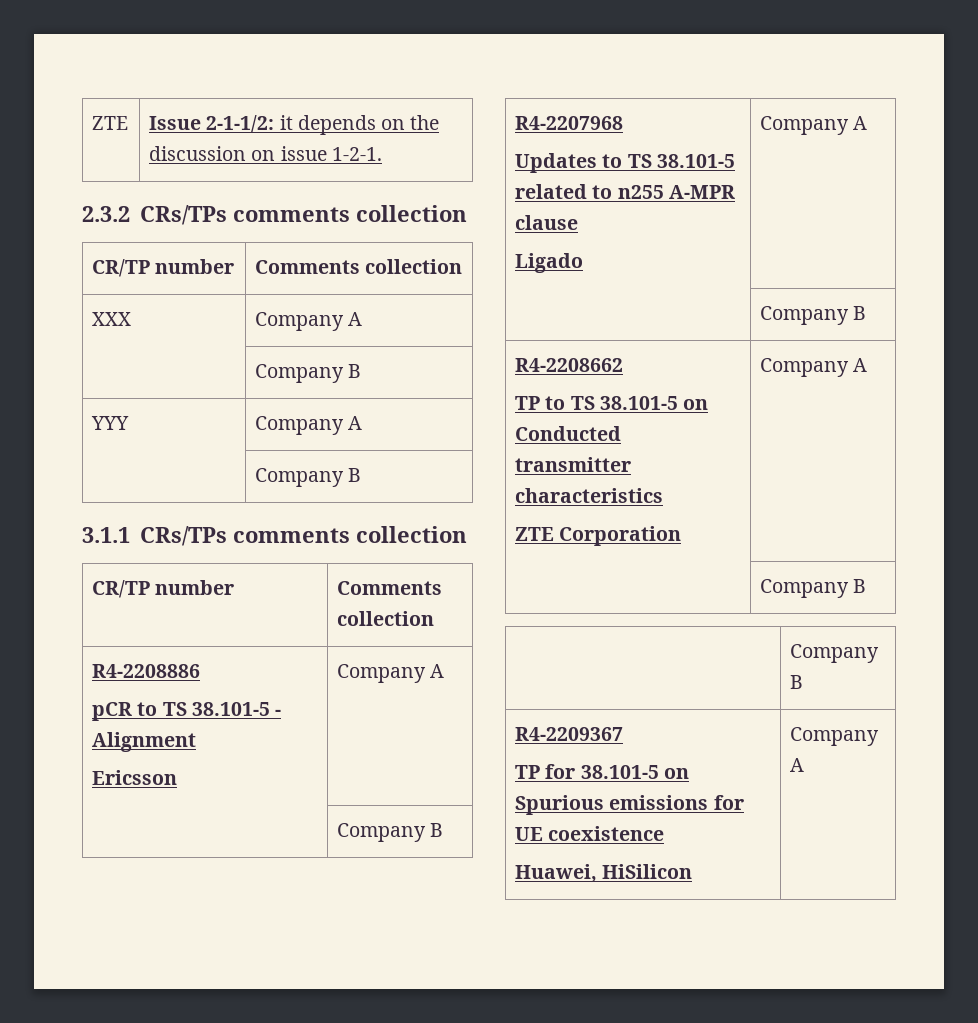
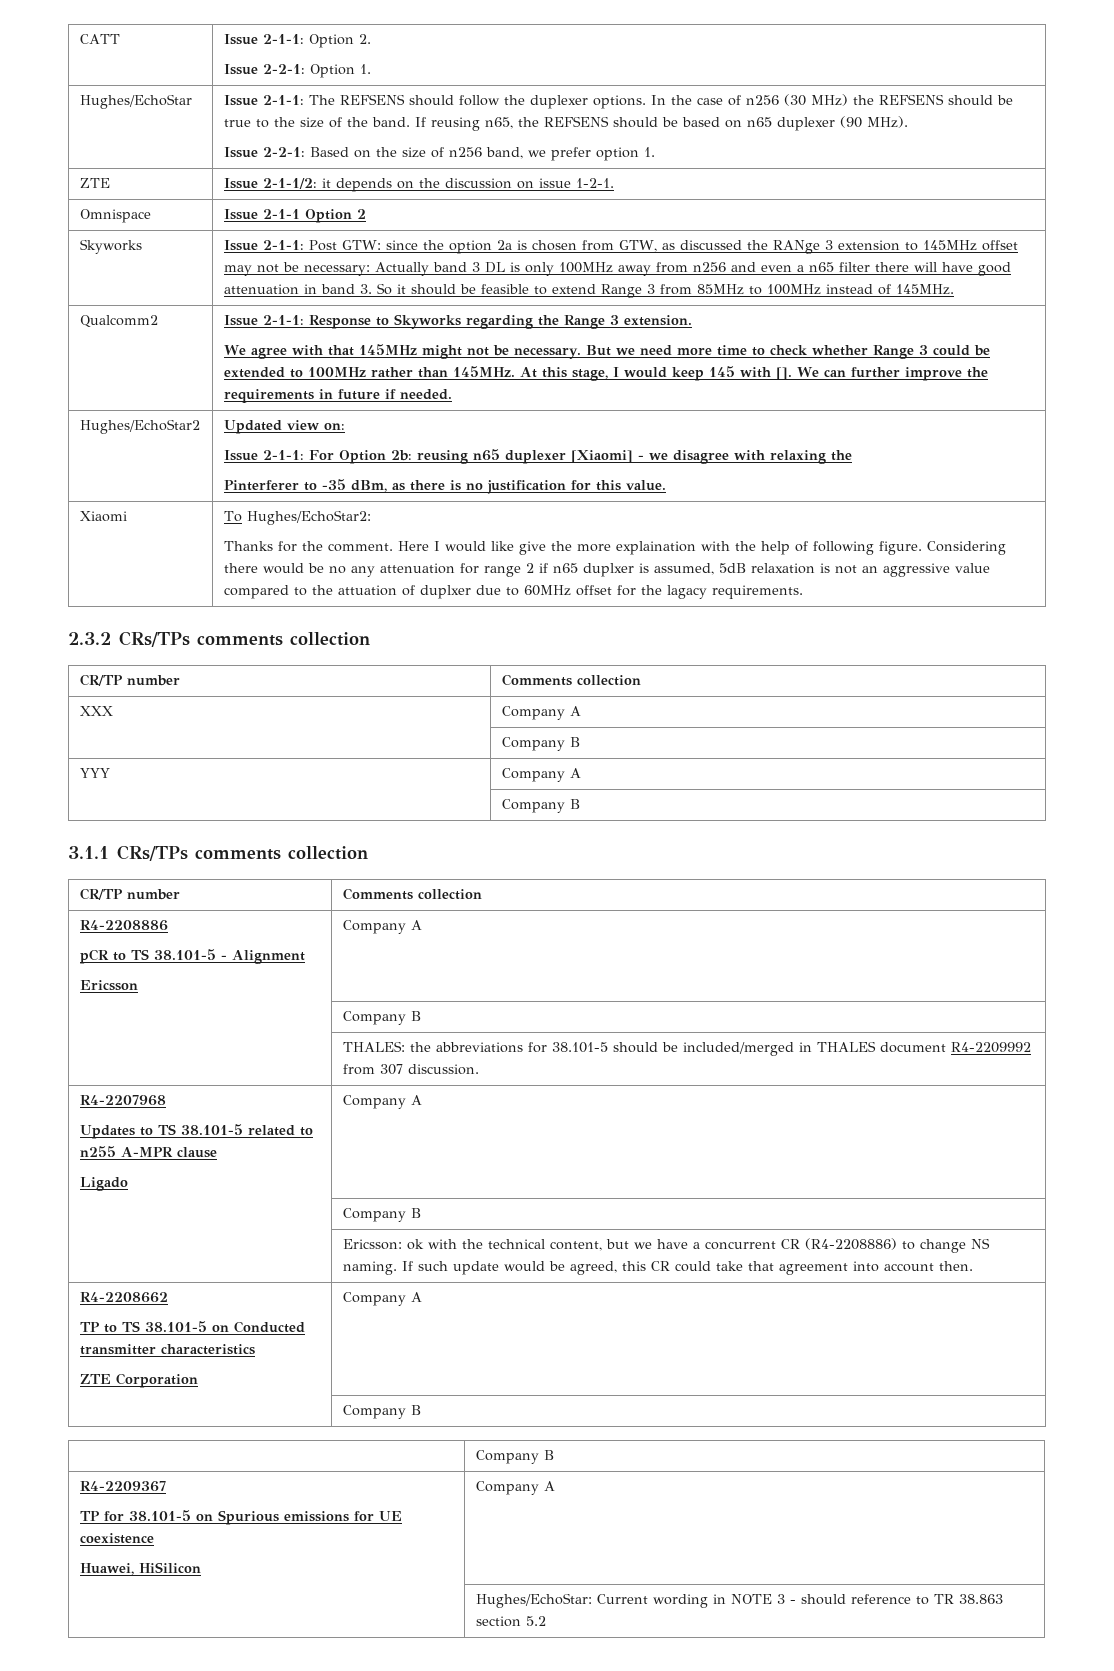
(92, 123) none -> [79,34,120,44] [223,34,371,48] [223,64,371,78] [79,94,192,109] [223,94,1013,109] [223,116,908,131] [223,147,655,161] CATT | Issue 2-1-1: Option 2. // Issue 2-2-1: Option 1. // Hughes/EchoStar | Issue 2-1-1: The REFSENS should follow the duplexer options. In the case of n256 (30 MHz) the REFSENS should be true to the size of the band. If reusing n65, the REFSENS should be based on n65 duplexer (90 MHz). // Issue 2-2-1: Based on the size of n256 band, we prefer option 1. //
(382, 154) none -> [79,209,151,223] [223,209,366,223] [79,239,142,254] [223,240,1018,254] [223,262,1011,276] [223,283,954,298] [79,315,158,328] [223,314,692,329] [223,344,990,359] [223,366,988,381] [223,389,452,403] [79,419,200,434] [223,420,345,434] [223,449,852,464] [223,479,666,494] [79,511,127,522] [223,510,371,525] [223,541,1006,555] [223,563,990,577] [223,585,803,599] // Omnispace | Issue 2-1-1 Option 2 // Skyworks | Issue 2-1-1: Post GTW: since the option 2a is chosen from GTW, as discussed the RANge 3 extension to 145MHz offset may not be necessary: Actually band 3 DL is only 100MHz away from n256 and even a n65 filter there will have good attenuation in band 3. So it should be feasible to extend Range 3 from 85MHz to 100MHz instead of 145MHz. // Qualcomm2 | Issue 2-1-1: Response to Skyworks regarding the Range 3 extension. // We agree with that 145MHz might not be necessary. But we need more time to check whether Range 3 could be extended to 100MHz rather than 145MHz. At this stage, I would keep 145 with []. We can further improve the requirements in future if needed. // Hughes/EchoStar2 | Updated view on: // Issue 2-1-1: For Option 2b: reusing n65 duplexer [Xiaomi] - we disagree with relaxing the // Pinterferer to -35 dBm, as there is no justification for this value. // Xiaomi | To Hughes/EchoStar2: // Thanks for the comment. Here I would like give the more explaination with the help of following figure. Considering there would be no any attenuation for range 2 if n65 duplxer is assumed, 5dB relaxation is not an aggressive value compared to the attuation of duplxer due to 60MHz offset for the lagacy requirements.
(444, 830) none -> [342,1041,1031,1056] [342,1064,479,1075] // | THALES: the abbreviations for 38.101-5 should be included/merged in THALES document R4-2209992 from 307 discussion.
(867, 313) none -> [342,1238,990,1253] [342,1261,973,1275] // | Ericsson: ok with the technical content, but we have a concurrent CR (R4-2208886) to change NS naming. If such update would be agreed, this CR could take that agreement into account then.
(805, 765) none -> [475,1593,1003,1608] [475,1616,546,1627] // | Hughes/EchoStar: Current wording in NOTE 3 - should reference to TR 38.863 section 5.2

